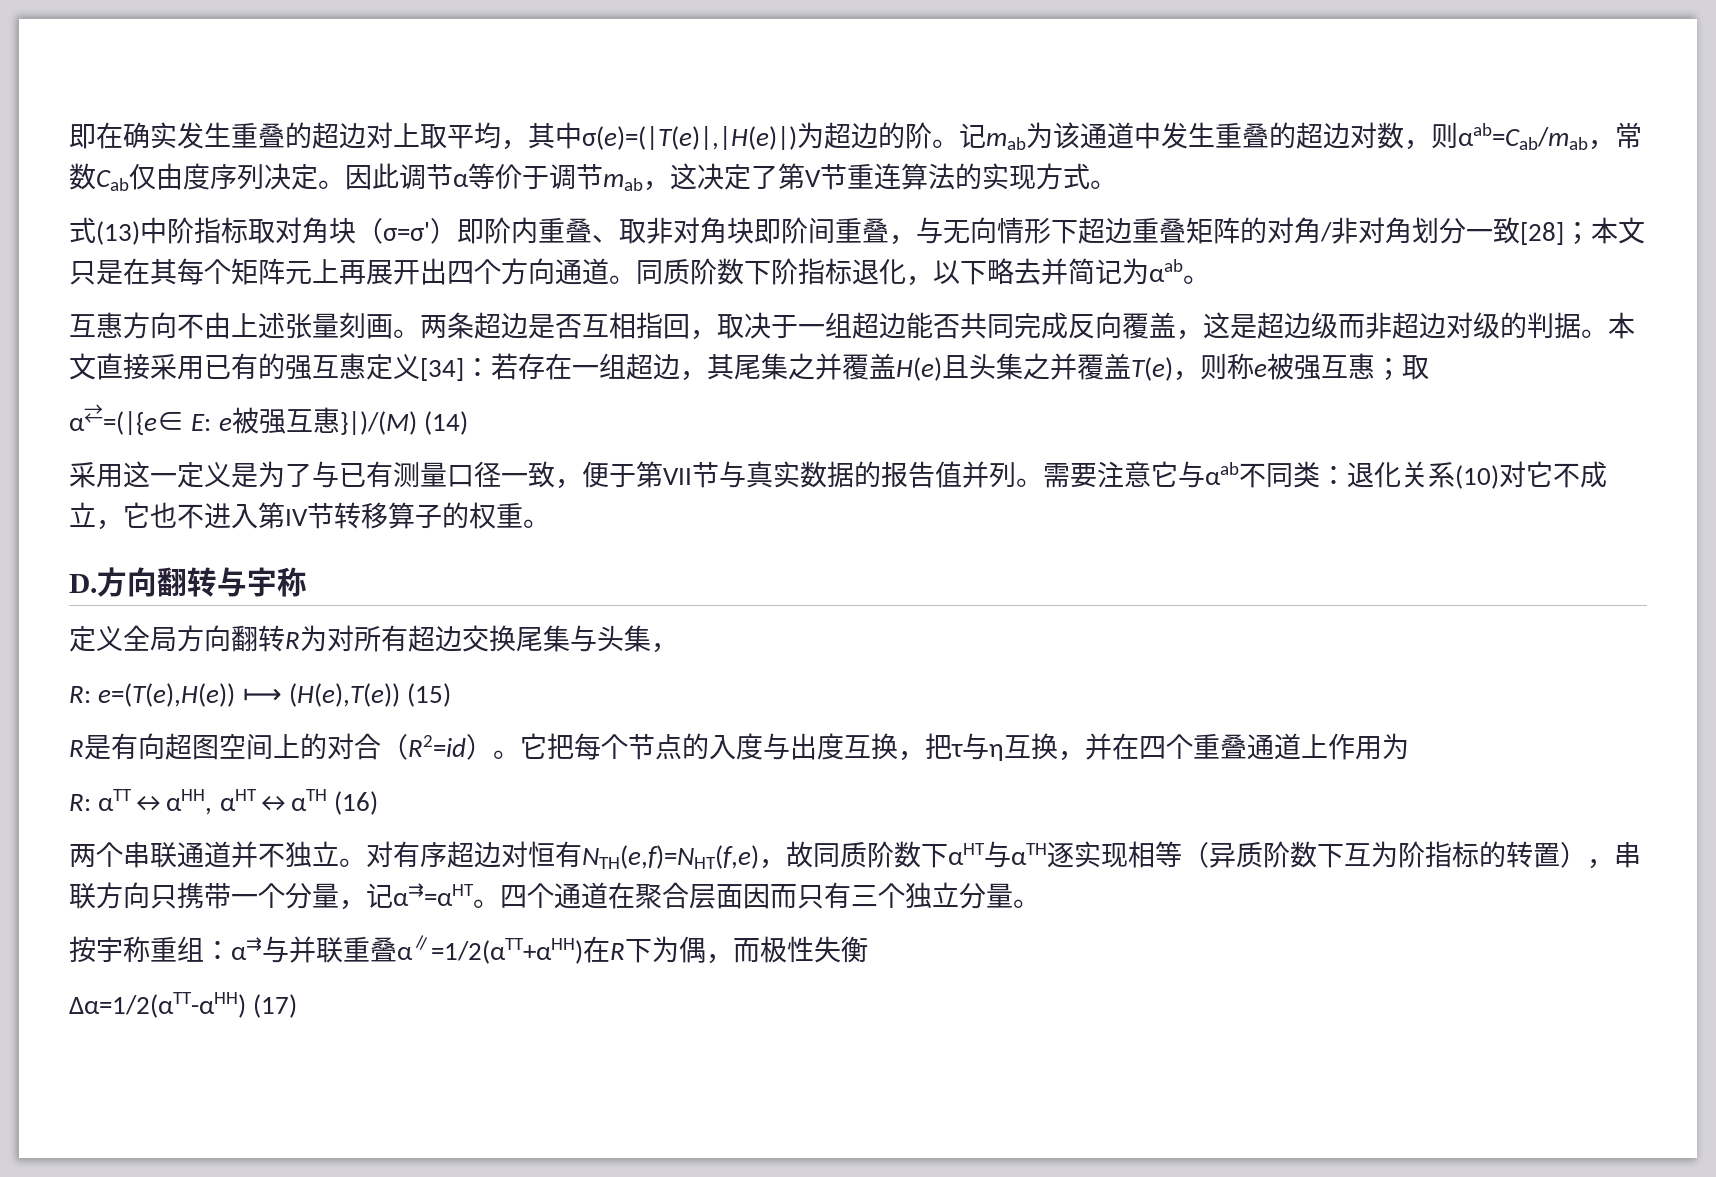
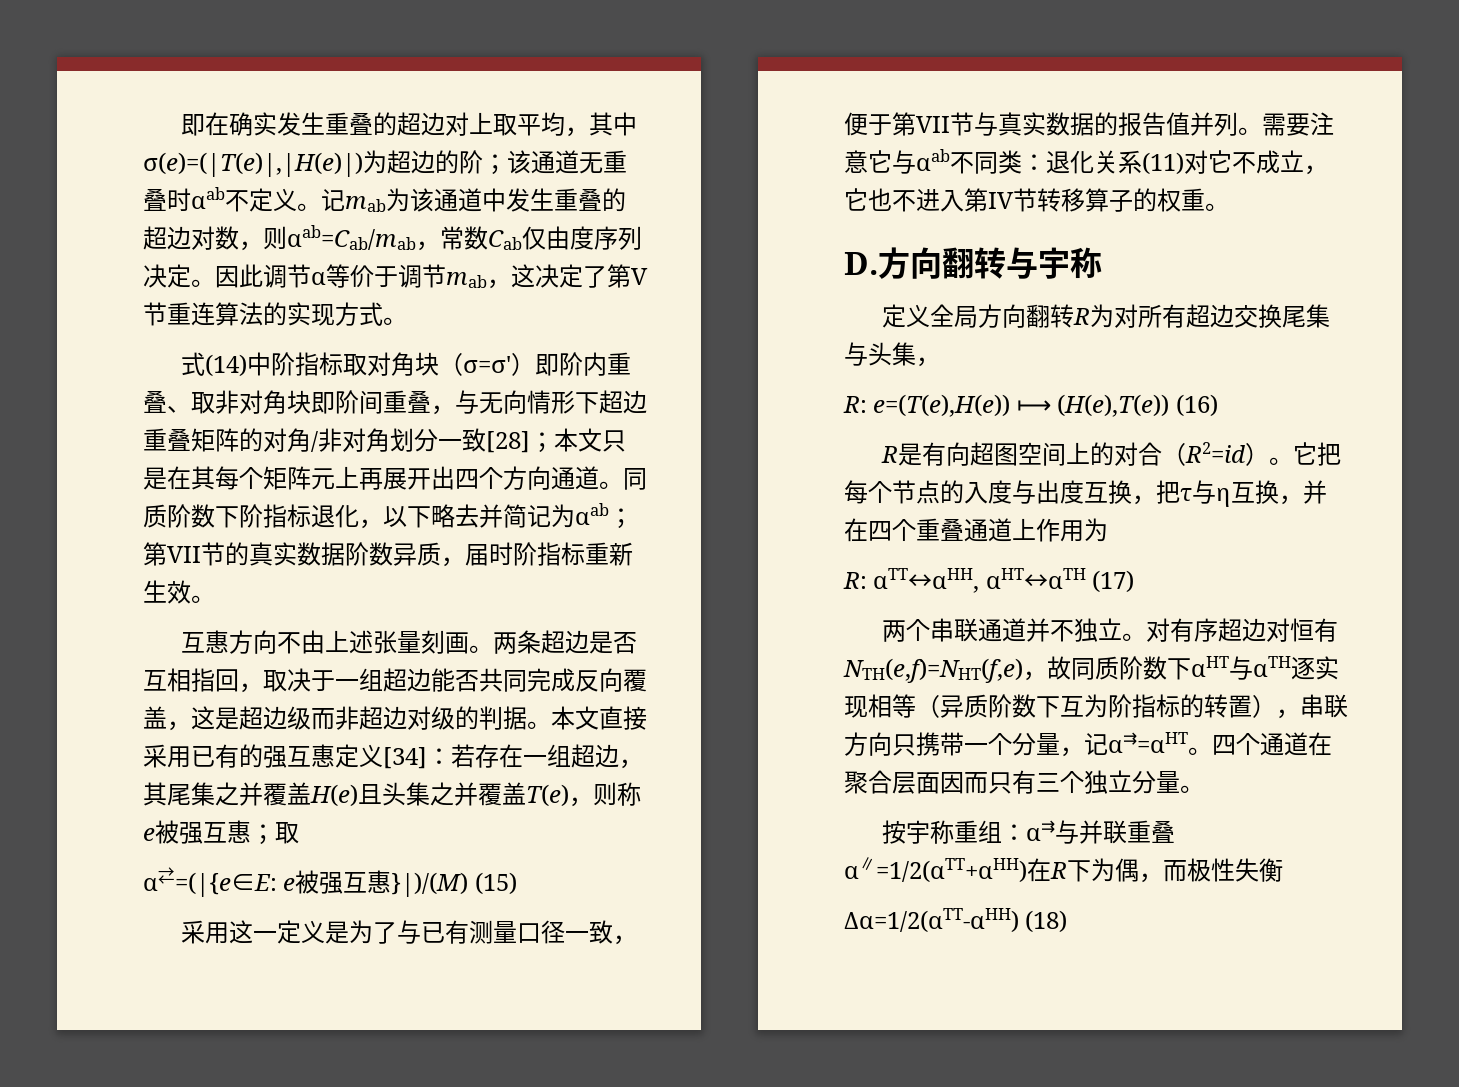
(932, 135) none -> [483,150,627,175] [143,187,297,212] ；该通道无重叠时αab不定义
[96,221,140,245] (13) -> [205,354,248,377] (14)
(1183, 270) none -> [609,508,633,529] [143,542,633,567] [143,580,191,604] ；第VII节的真实数据阶数异质，届时阶指标重新生效
[69,404,212,435] α⇄=(|{e∈ E: -> [143,867,277,897] α⇄=(|{e∈E:
[423,411,468,435] (14) -> [474,872,517,895] (15)
[1455,465,1499,489] (10) -> [1142,152,1184,175] (11)
[407,683,452,707] (15) -> [1175,394,1218,417] (16)
[333,791,378,815] (16) -> [1092,570,1135,593] (17)
[253,994,298,1018] (17) -> [1025,910,1068,933] (18)

